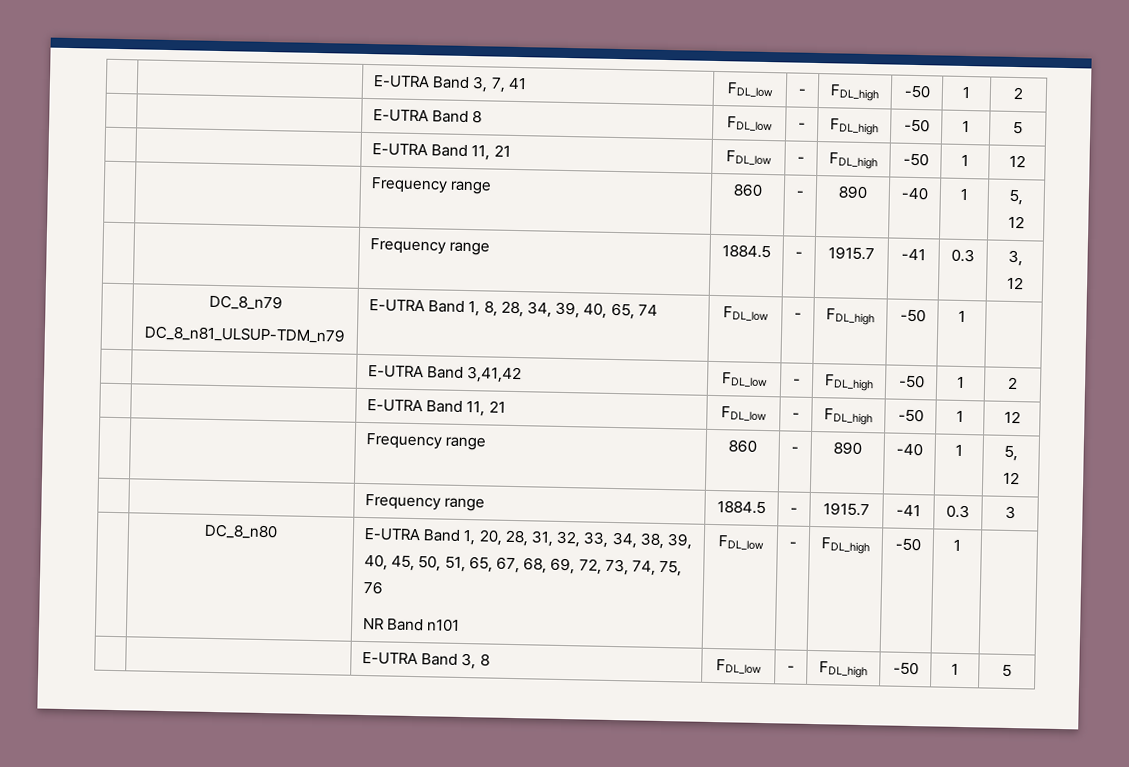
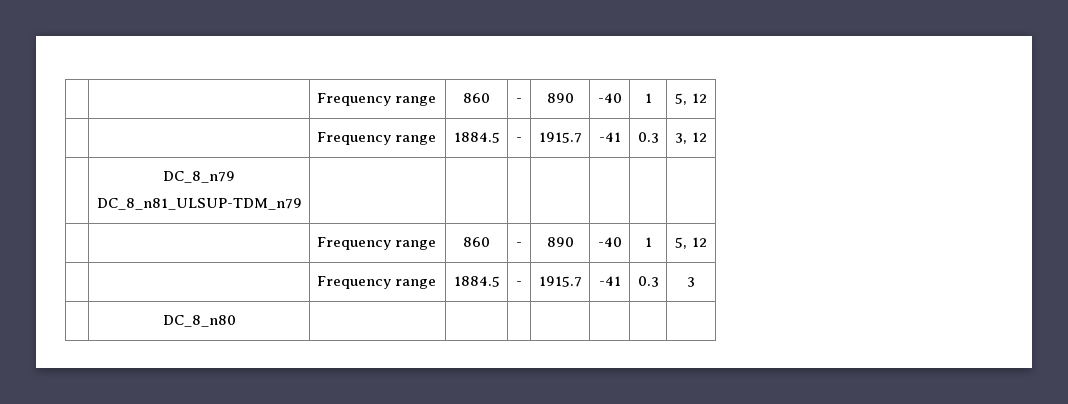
[373,75,527,93] [726,82,774,98] [798,88,806,95] [830,84,880,102] [903,84,931,99] [962,86,971,99] [1013,86,1024,100] [373,109,483,124] [726,116,773,132] [798,122,806,129] [830,118,879,136] [903,118,930,133] [962,120,970,133] [1013,121,1023,135] [372,143,511,161] [725,150,772,166] [797,156,805,163] [829,152,878,170] [902,152,929,167] [961,154,969,167] [1008,154,1026,168] | | E-UTRA Band 3, 7, 41 | FDL_low | - | FDL_high | -50 | 1 | 2 // | | E-UTRA Band 8 | FDL_low | - | FDL_high | -50 | 1 | 5 // | | E-UTRA Band 11, 21 | FDL_low | - | FDL_high | -50 | 1 | 12 // | -> (316, 99) |
[369,299,658,320] [722,306,769,322] [794,312,802,319] [826,308,875,326] [899,308,926,323] [958,310,966,323] [368,365,523,384] [720,372,768,388] [793,378,801,385] [824,374,874,392] [897,374,925,389] [956,376,965,389] [1007,376,1018,390] [367,399,506,417] [720,406,767,422] [792,412,800,419] [824,408,873,426] [897,408,924,423] [956,410,964,423] [1003,410,1021,424] E-UTRA Band 1, 8, 28, 34, 39, 40, 65, 74 | FDL_low | - | FDL_high | -50 | 1 | // | | E-UTRA Band 3,41,42 | FDL_low | - | FDL_high | -50 | 1 | 2 // | | E-UTRA Band 11, 21 | FDL_low | - | FDL_high | -50 | 1 | 12 -> (302, 204) | | | | | |
[364,528,693,550] [364,554,683,577] [363,581,384,595] [363,618,461,632] [717,535,764,551] [789,541,797,548] [821,537,870,555] [894,537,921,552] [953,539,961,551] [362,652,490,670] [715,659,762,675] [787,665,795,672] [819,661,868,679] [892,661,919,676] [951,663,959,675] [1002,664,1012,678] E-UTRA Band 1, 20, 28, 31, 32, 33, 34, 38, 39, 40, 45, 50, 51, 65, 67, 68, 69, 72, 73, 74, 75, 76 // NR Band n101 | FDL_low | - | FDL_high | -50 | 1 | // | | E-UTRA Band 3, 8 | FDL_low | - | FDL_high | -50 | 1 | 5 -> (236, 321) | | | | | |

